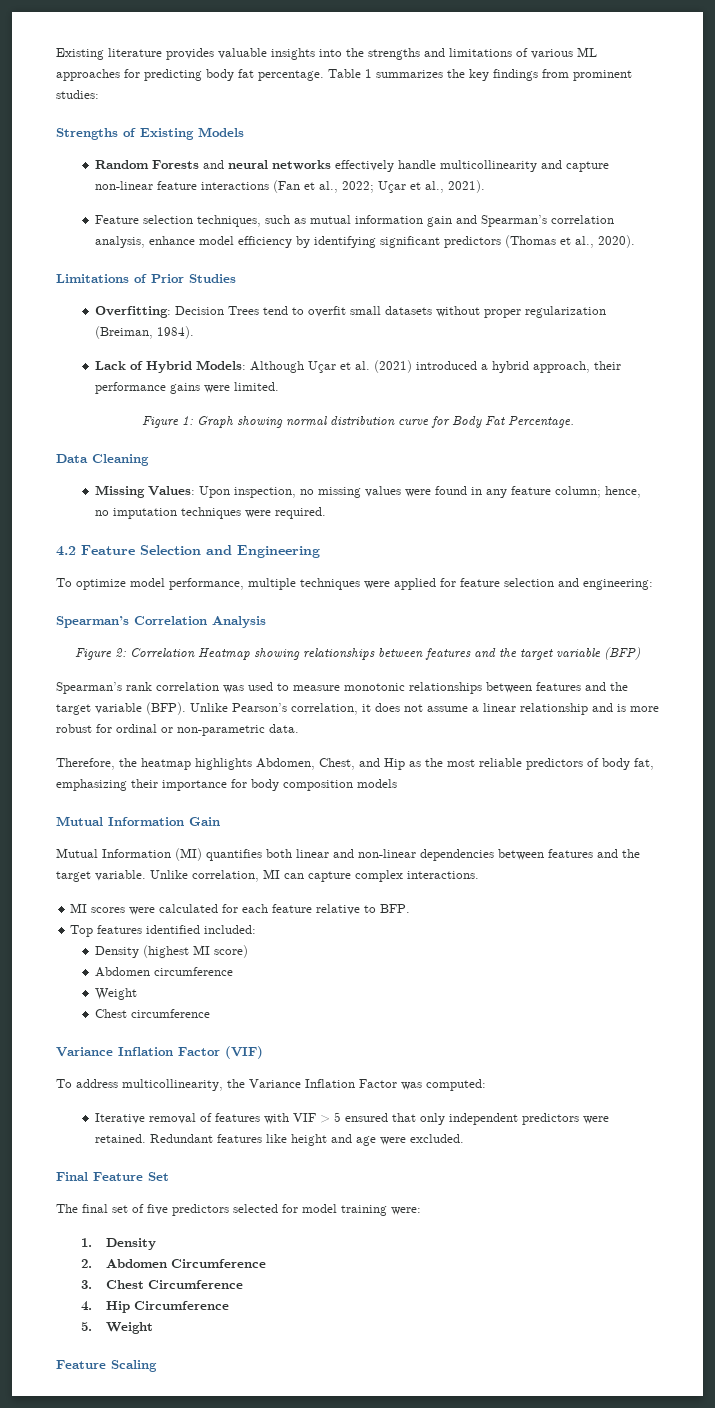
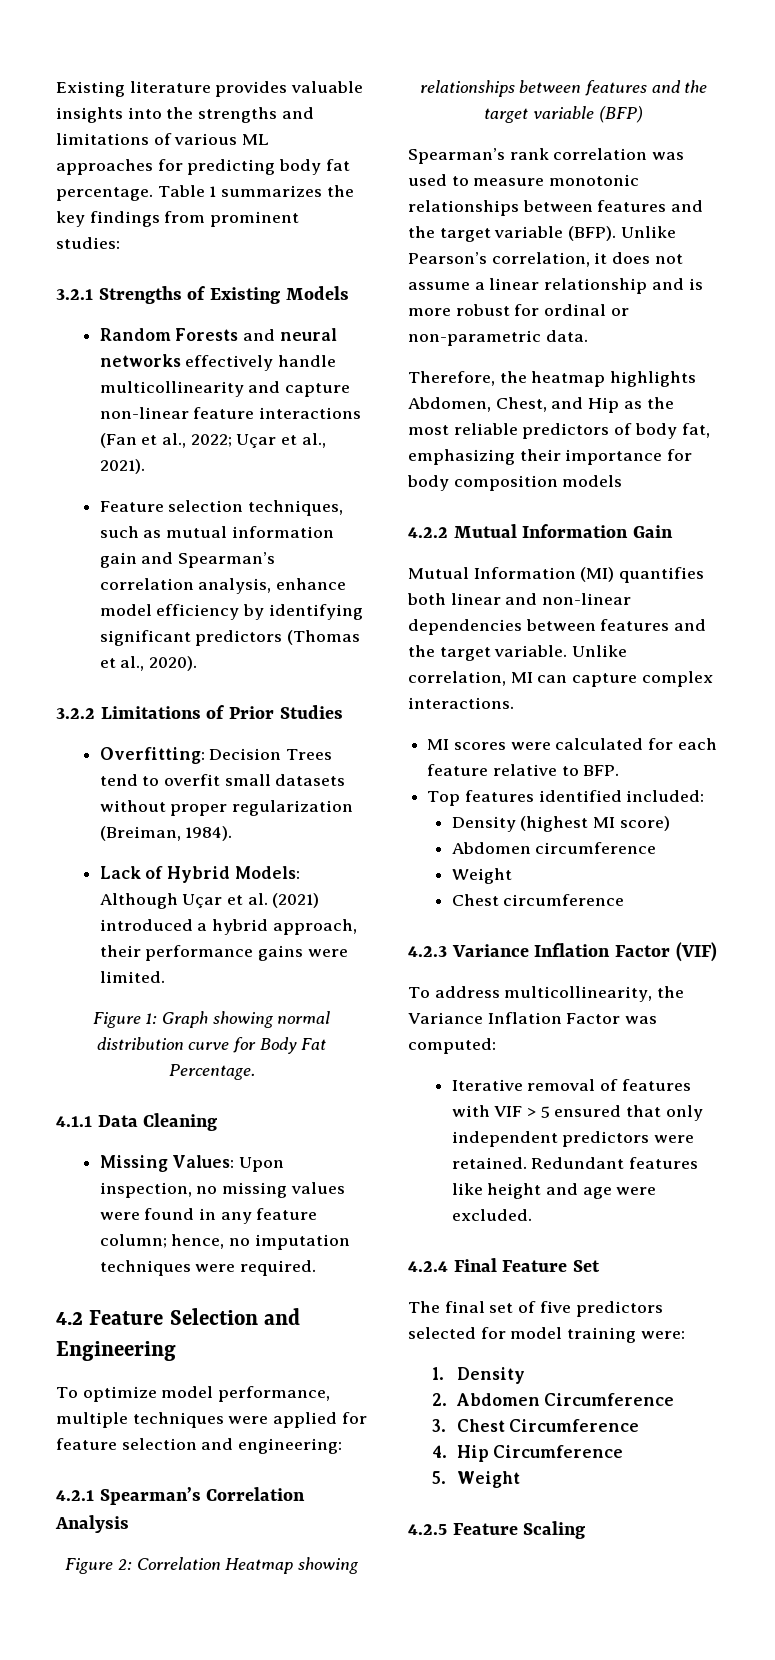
(99, 94) none -> [56,289,93,300] 3.2.1
(636, 241) none -> [56,708,95,719] 3.2.2
(574, 422) none -> [56,1116,92,1127] 4.1.1
(653, 584) none -> [56,1490,94,1501] 4.2.1
(397, 783) none -> [408,527,448,538] 4.2.2
(211, 1013) none -> [408,946,447,957] 4.2.3
(465, 1138) none -> [408,1261,448,1272] 4.2.4
(153, 1328) none -> [408,1524,447,1535] 4.2.5

